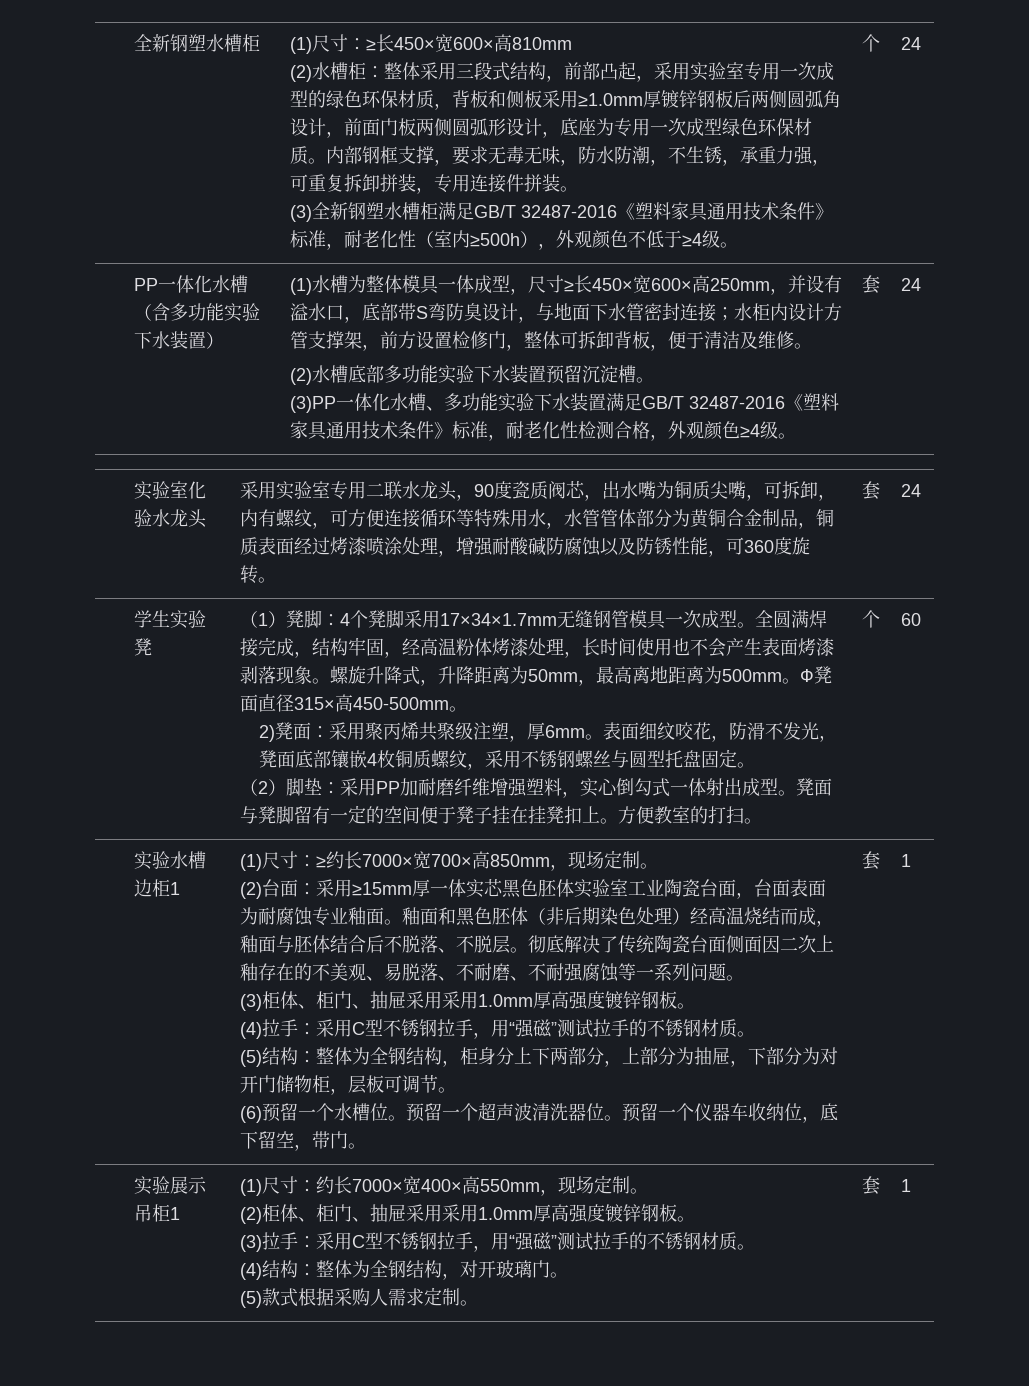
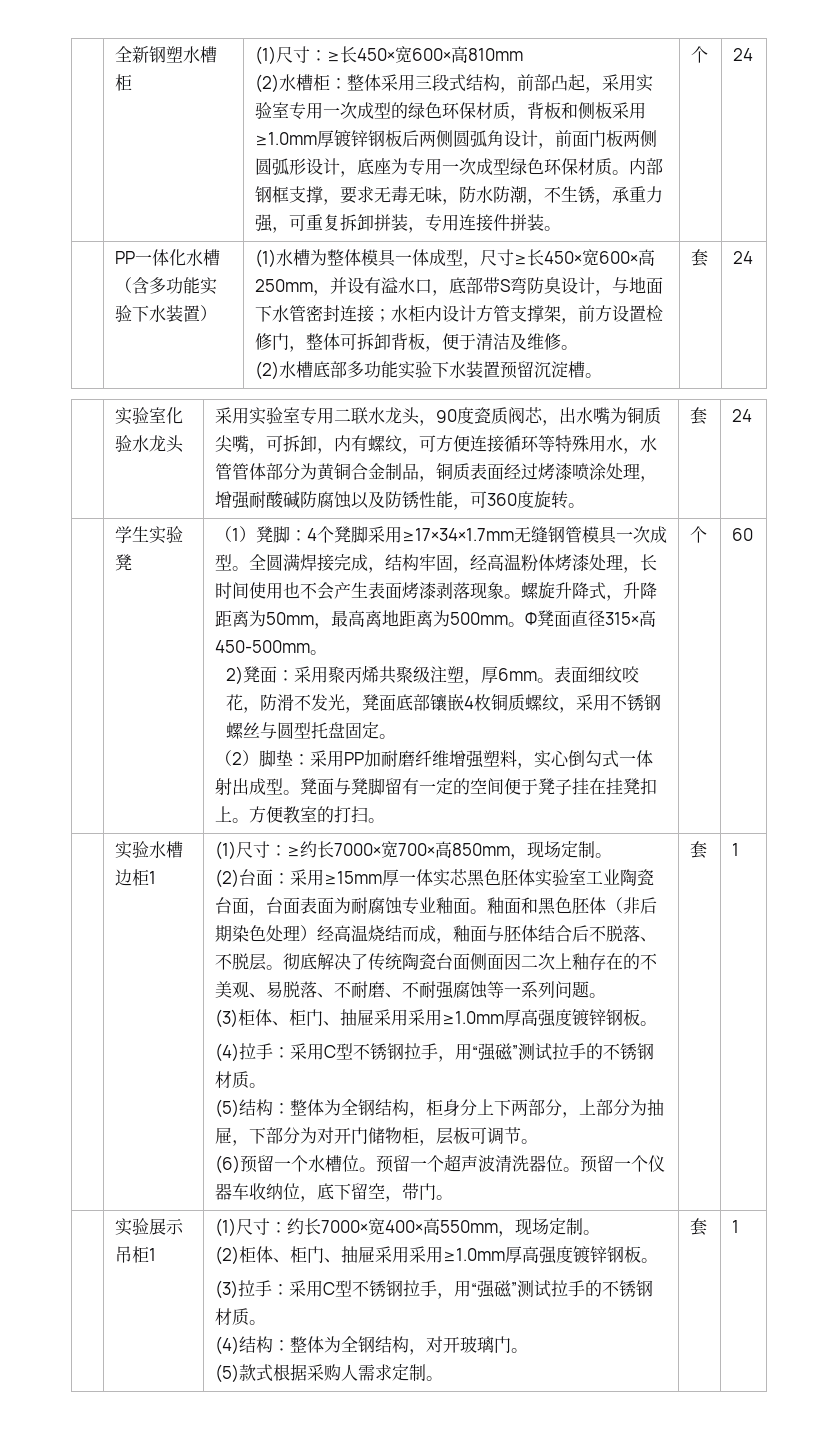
[290,202,834,222] [290,230,739,250] // (3)全新钢塑水槽柜满足GB/T 32487-2016《塑料家具通用技术条件》标准，耐老化性（室内≥500h），外观颜色不低于≥4级。 -> (561, 228) none
[290,393,840,413] [290,421,797,441] // (3)PP一体化水槽、多功能实验下水装置满足GB/T 32487-2016《塑料家具通用技术条件》标准，耐老化性检测合格，外观颜色≥4级。 -> (602, 375) none
[440,613,558,626] 17×34×1.7mm -> [401,528,514,542] ≥17×34×1.7mm
[478,994,534,1007] 1.0mm -> [441,1011,504,1025] ≥1.0mm
[478,1207,534,1220] 1.0mm -> [442,1248,505,1262] ≥1.0mm

